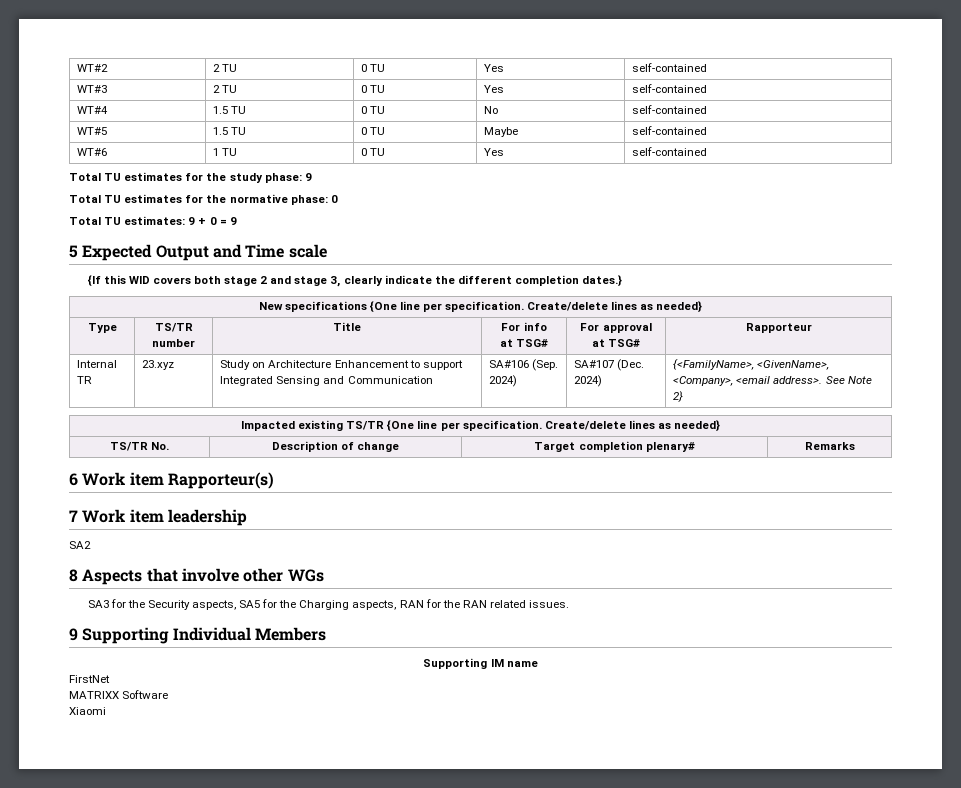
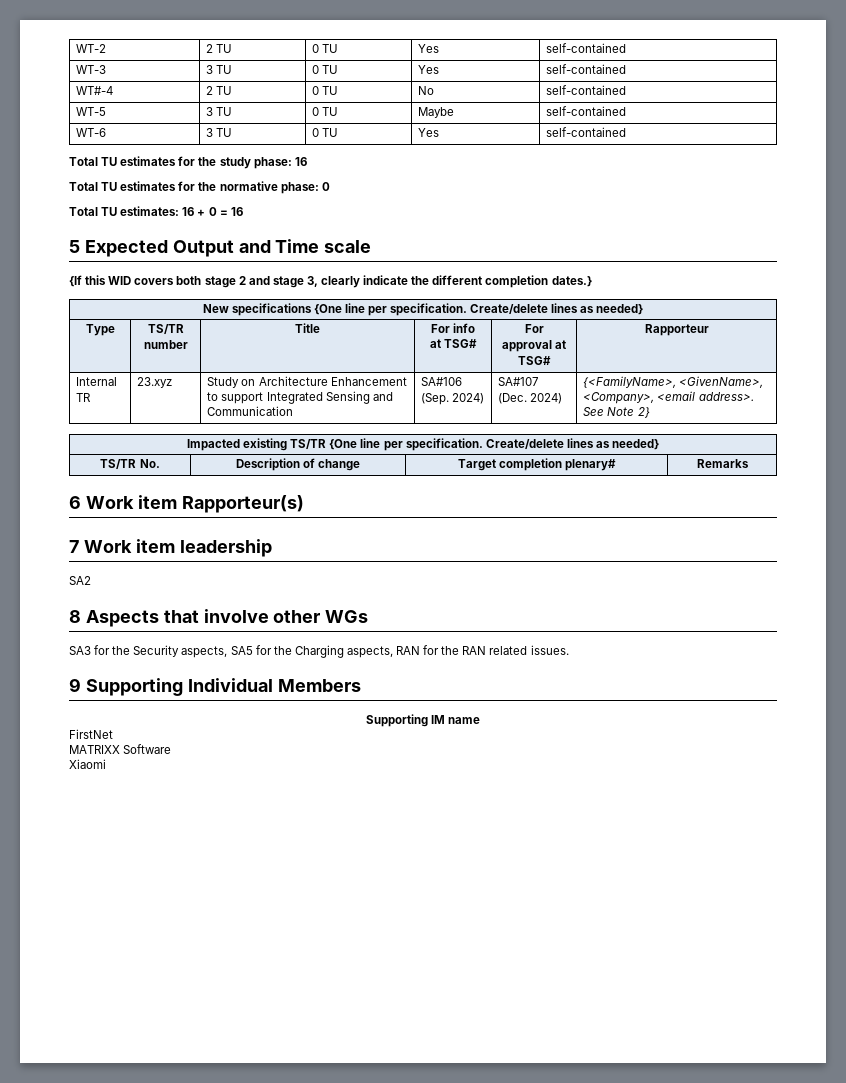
[77,64,109,72] [213,64,238,72] [361,64,386,72] [484,64,505,72] [632,63,708,72] [77,85,108,93] [213,85,238,93] [361,85,386,93] [484,85,505,93] [632,84,708,93] [77,106,109,114] [213,106,229,114] WT#2 | 2 TU | 0 TU | Yes | self-contained // WT#3 | 2 TU | 0 TU | Yes | self-contained // WT#4 | 1.5 -> [76,44,107,53] [206,44,233,53] [312,44,339,53] [418,44,440,53] [546,43,627,53] [76,65,107,74] [206,65,233,74] [312,65,339,74] [418,65,440,74] [546,64,627,74] [76,86,114,95] [206,86,214,95] WT-2 | 2 TU | 0 TU | Yes | self-contained // WT-3 | 3 TU | 0 TU | Yes | self-contained // WT#-4 | 2
[77,127,108,135] [213,127,229,135] WT#5 | 1.5 -> [76,107,107,116] [206,107,214,116] WT-5 | 3
[77,148,108,156] [213,148,220,156] WT#6 | 1 -> [76,128,107,137] [206,128,214,137] WT-6 | 3
[304,173,312,181] 9 -> [294,157,307,166] 16
[188,217,196,225] 9 -> [182,207,195,216] 16
[229,217,237,225] 9 -> [230,207,243,216] 16

